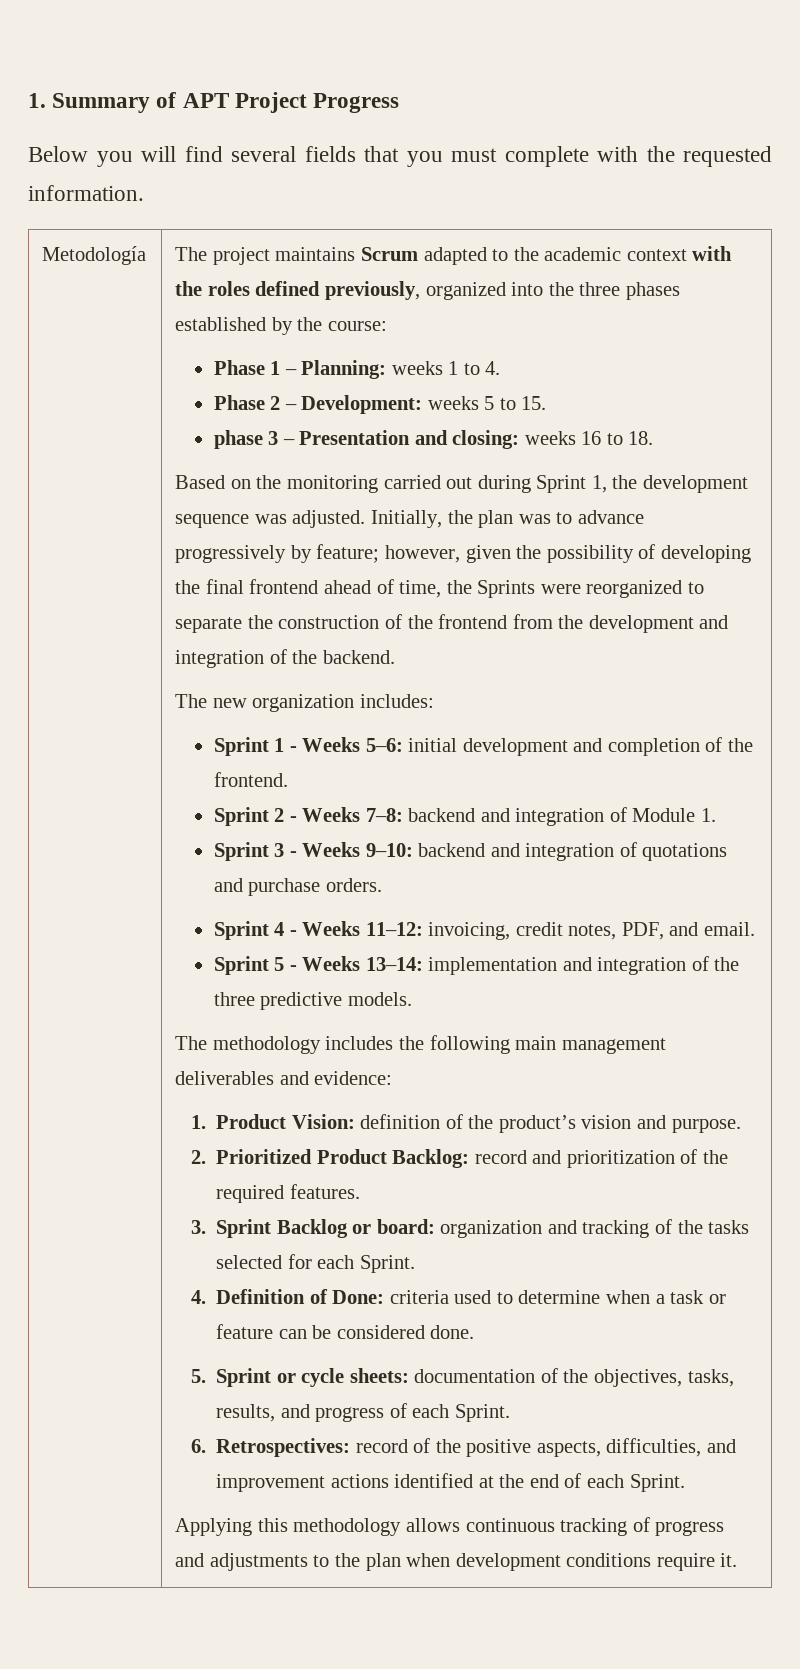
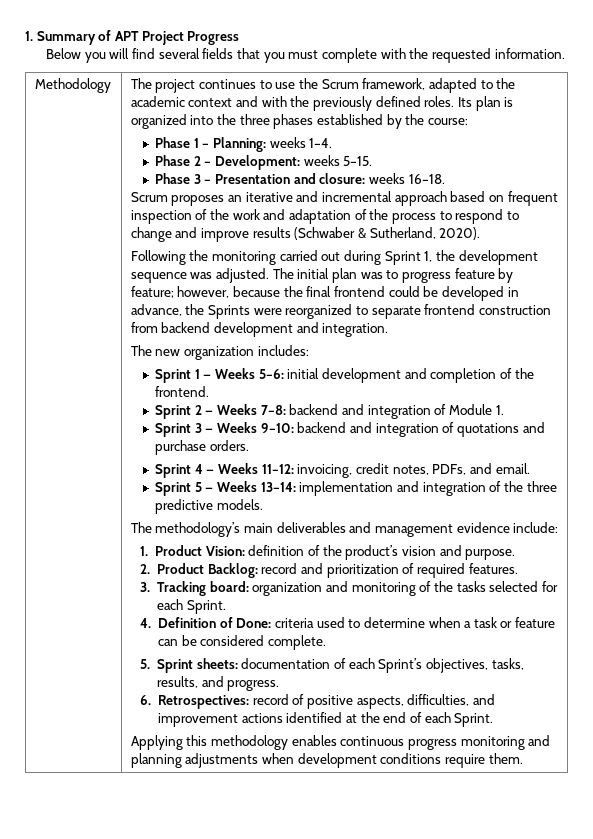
[42,246,147,265] Metodología -> [34,78,111,93] Methodology
[275,247,418,261] maintains Scrum -> [199,78,426,90] continues to use the Scrum framework,
[692,246,733,261] [175,281,420,300] with the roles defined previously, -> [236,96,514,111] and with the previously defined roles. Its plan is
[448,361,501,375] 1 to 4. -> [309,138,333,148] 1–4.
[484,396,547,410] [213,430,654,449] [175,475,251,489] 5 to 15. // phase 3 – Presentation and closing: weeks 16 to 18. // Based on -> [343,156,373,166] [155,173,445,184] [130,191,558,206] [130,209,519,224] [130,227,481,242] [130,250,186,265] 5–15. // Phase 3 – Presentation and closure: weeks 16–18. // Scrum proposes an iterative and incremental approach based on frequent inspection of the work and adaptation of the process to respond to change and improve results (Schwaber & Sutherland, 2020). // Following
[370,510,473,528] Initially, the -> [272,268,330,279] The initial
[577,510,644,524] [175,545,287,563] advance progressively -> [401,268,495,283] progress feature
[465,544,751,563] [175,579,442,598] given the possibility of developing the final frontend ahead of time, -> [233,286,519,301] [130,304,182,316] because the final frontend could be developed in advance,
[247,614,729,633] [175,649,395,668] the construction of the frontend from the development and integration of the backend. -> [424,304,551,315] [130,322,389,337] frontend construction from backend development and integration.
[289,746,297,752] - -> [203,374,212,379] —
[289,816,297,822] - -> [205,410,214,415] —
[289,851,297,857] - -> [205,428,214,433] —
[289,930,297,936] - -> [206,469,215,474] —
[621,922,664,940] PDF, -> [432,464,467,475] PDFs,
[289,965,297,971] - -> [205,487,214,492] —
[212,1035,666,1054] [175,1071,393,1085] methodology includes the following main management deliverables and evidence: -> [155,522,559,537] methodology’s main deliverables and management evidence include:
[216,1149,313,1164] Prioritized -> (151, 569) none
[703,1150,729,1164] the -> (415, 568) none
[216,1219,372,1238] Sprint Backlog or -> [157,581,207,596] Tracking
[582,1220,650,1238] tracking -> [351,582,416,596] monitoring
[430,1325,475,1339] done. -> [267,635,326,650] complete.
[276,1368,345,1387] or cycle -> (194, 666) none
[563,1369,589,1383] the -> [348,658,423,673] each Sprint’s
[315,1403,510,1422] progress of each Sprint. -> [227,680,280,691] progress.
[435,1439,461,1453] the -> (305, 699) none
[405,1517,725,1536] [175,1553,401,1571] allows continuous tracking of progress and adjustments to the plan -> [291,735,551,750] [130,753,259,768] enables continuous progress monitoring and planning adjustments
[720,1553,738,1567] it. -> [488,753,523,764] them.

